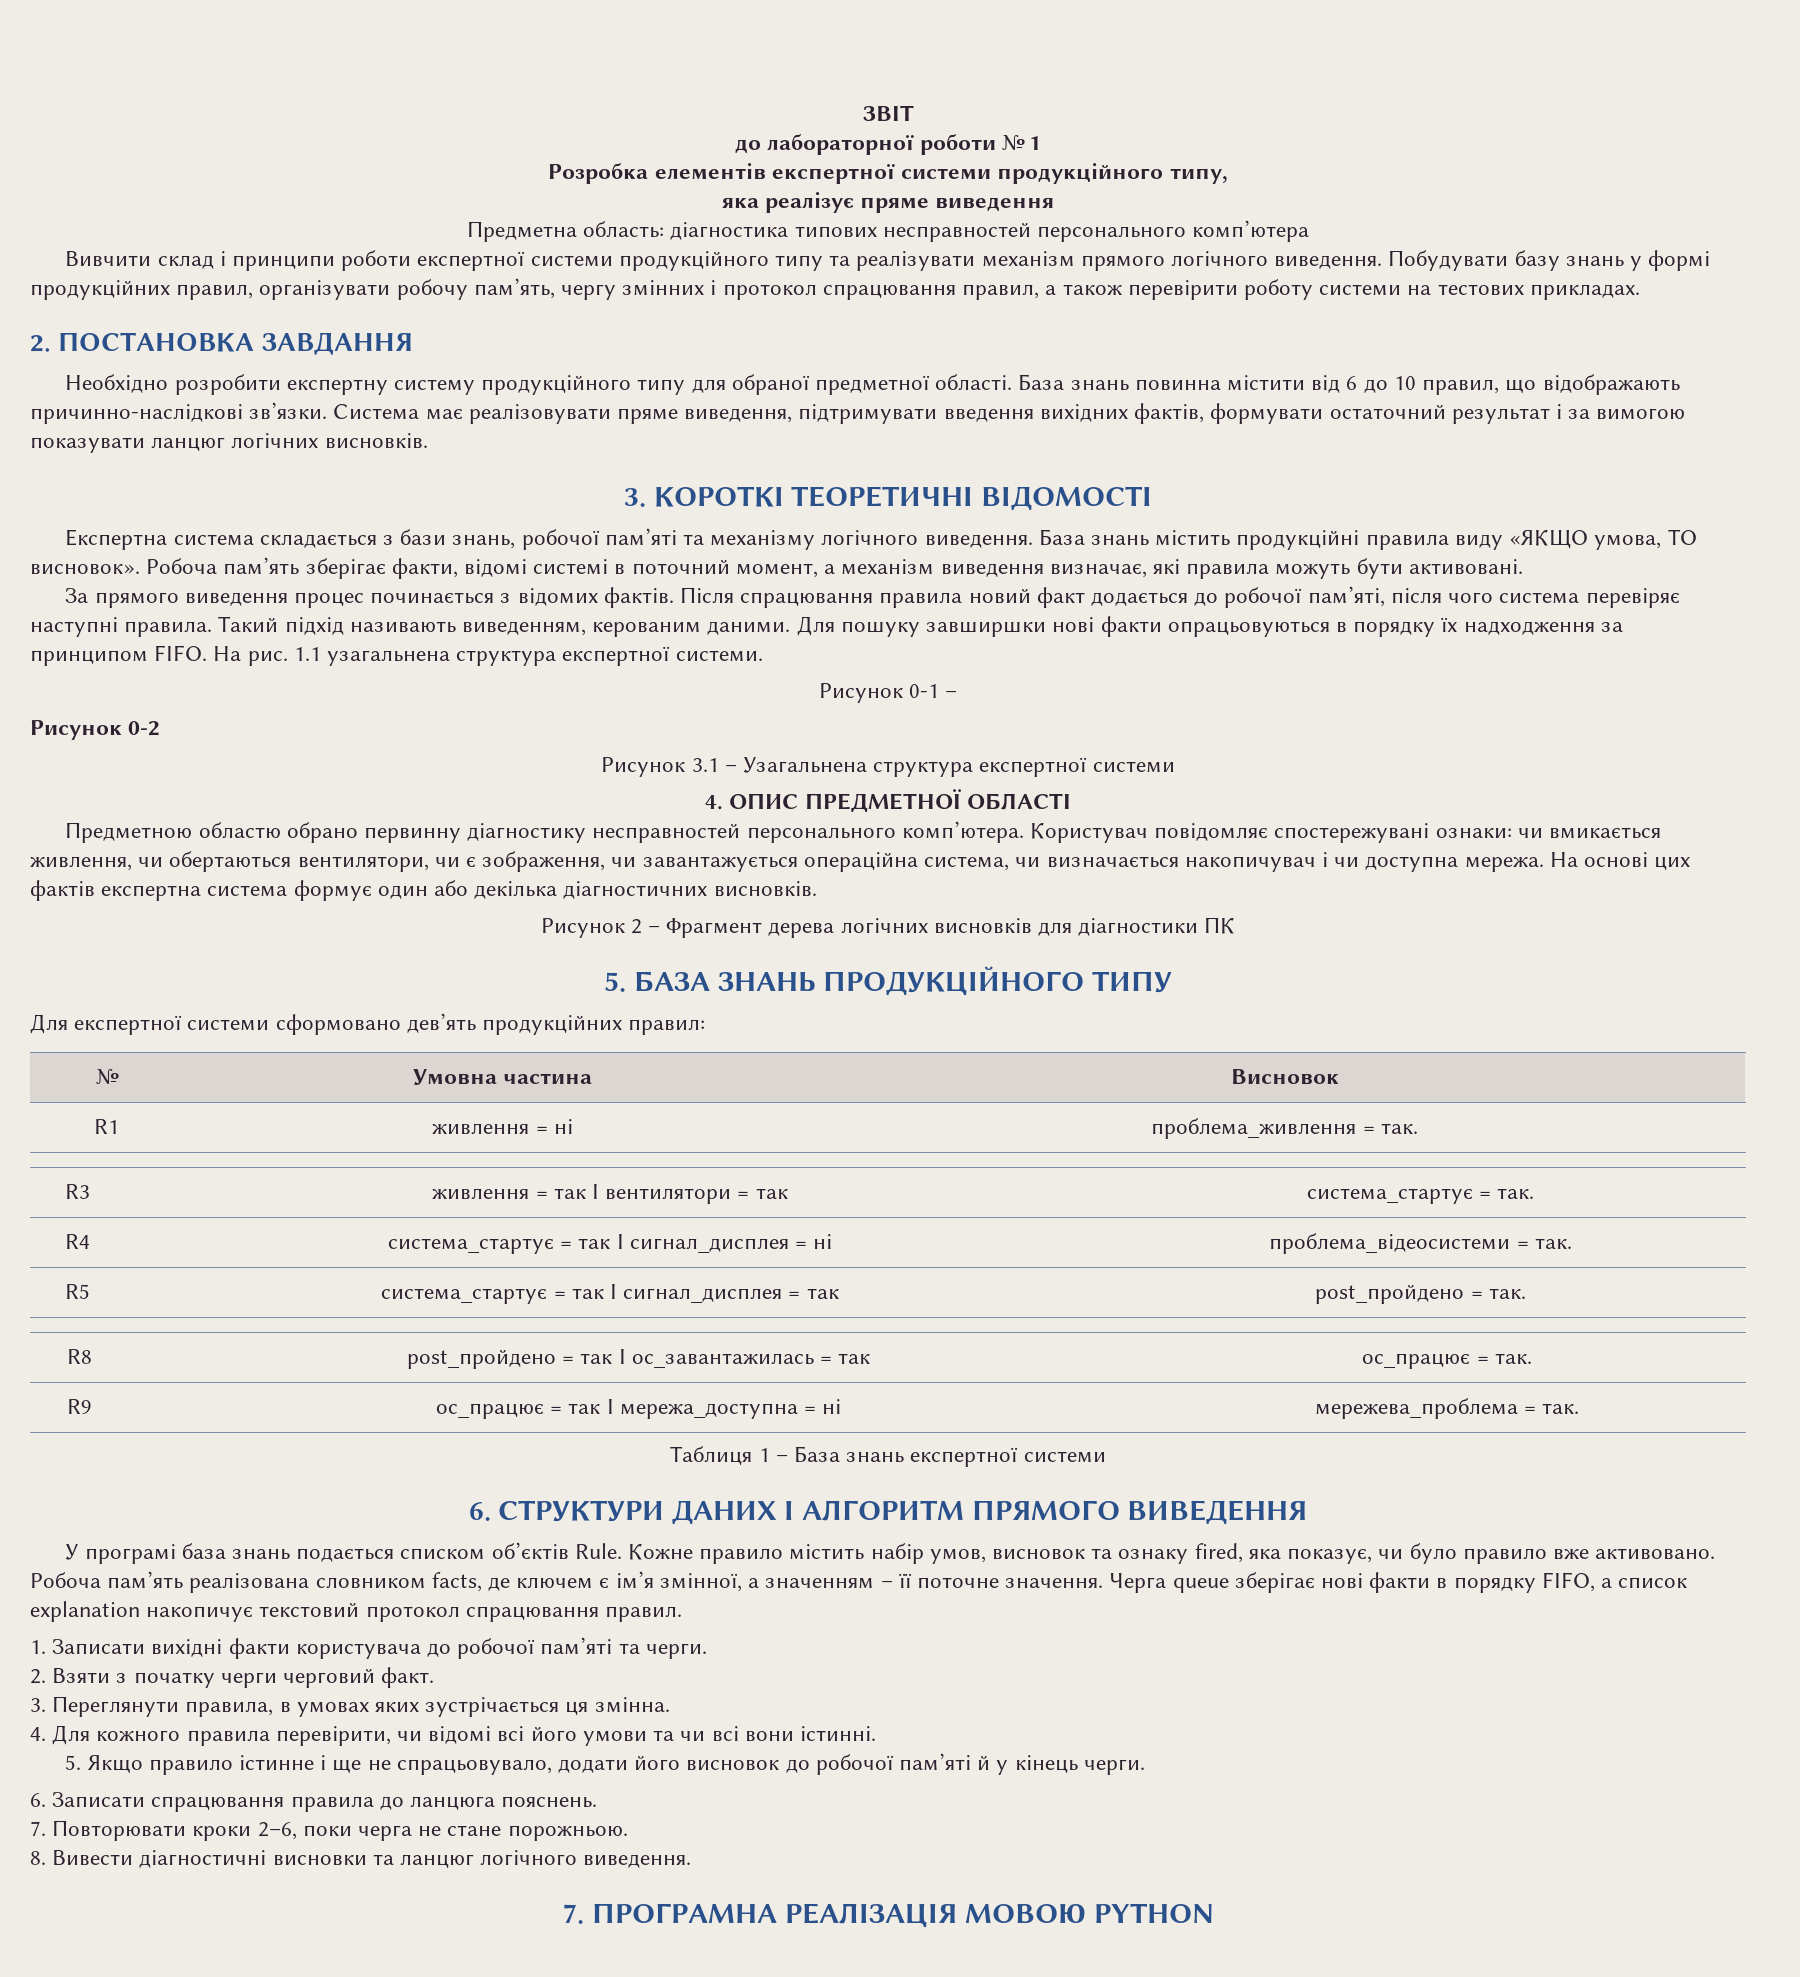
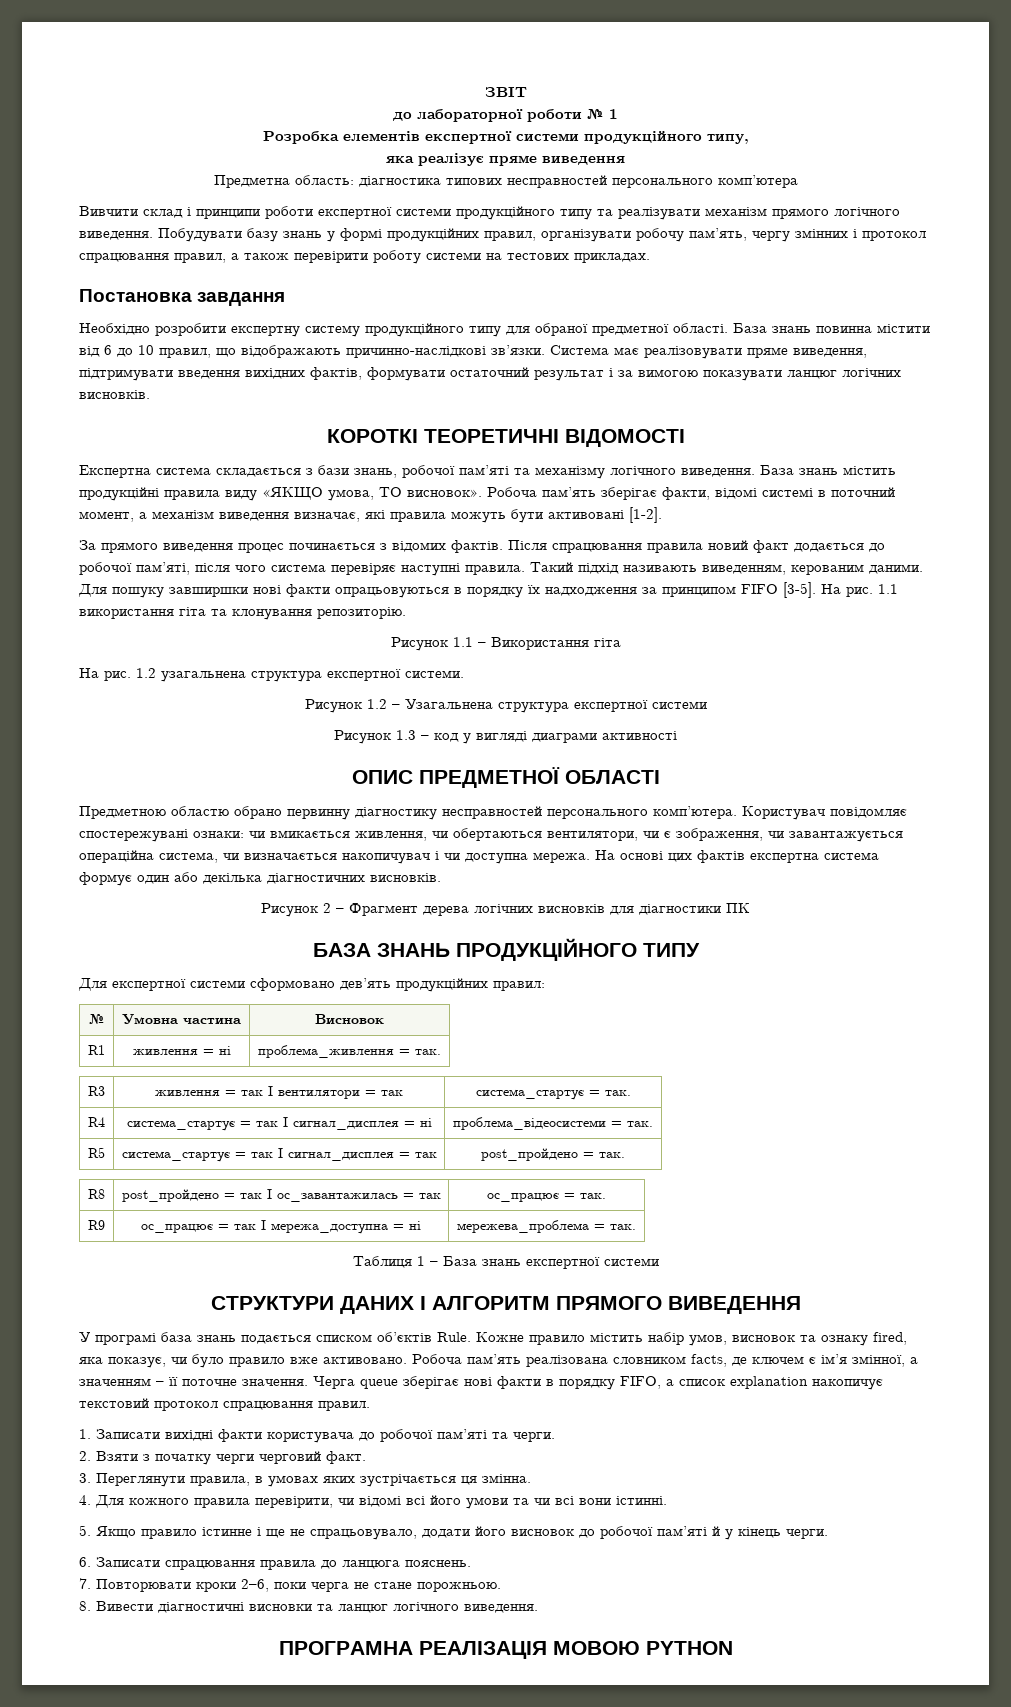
[30,332,413,355] 2. ПОСТАНОВКА ЗАВДАННЯ -> [79,289,286,306] Постановка завдання
[623,488,646,507] 3. -> (150, 394) none
[1408,559,1523,575] активовані. -> [548,507,662,523] активовані [1-2].
[154,645,208,661] FIFO. -> [741,582,816,598] FIFO [3-5].
(321, 654) none -> [79,607,406,620] [390,637,621,651] [79,668,156,681] використання гіта та клонування репозиторію. // Рисунок 1.1 – Використання гіта // На рис. 1.2
[909,684,958,698] [30,720,161,740] [601,757,719,777] 0-1 – // Рисунок 0-2 // Рисунок 3.1 -> [366,699,387,709] 1.2
[705,795,724,810] 4. -> [334,730,677,744] Рисунок 1.3 – код у вигляді диаграми активності //
[604,972,627,992] 5. -> (750, 908) none
[468,1502,491,1521] 6. -> (659, 1262) none
[562,1904,585,1924] 7. -> (538, 1608) none

